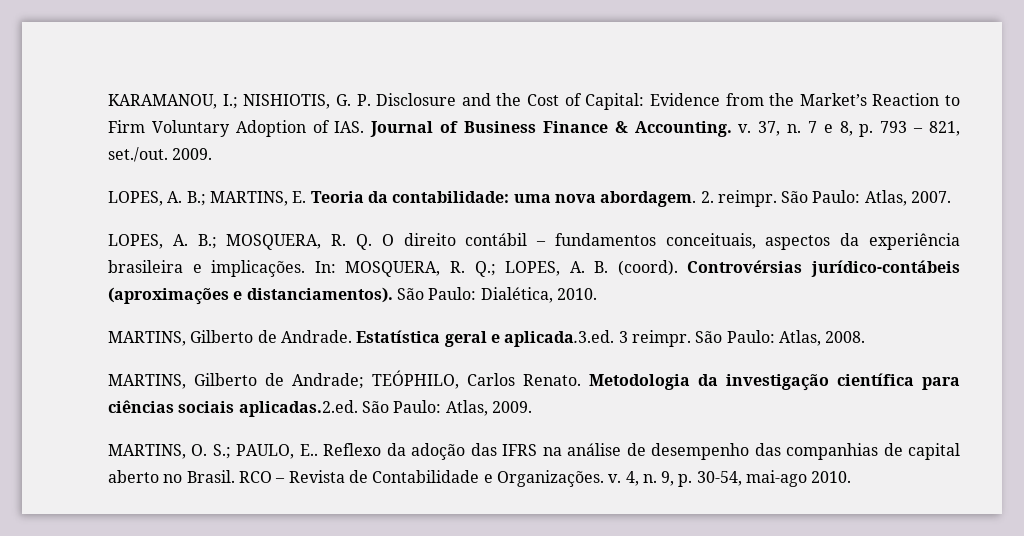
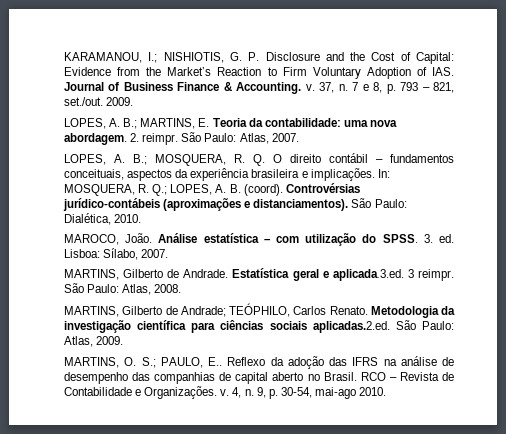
(597, 294) none -> [64,233,454,246] [64,248,169,260] // MAROCO, João. Análise estatística – com utilização do SPSS. 3. ed. Lisboa: Sílabo, 2007.

